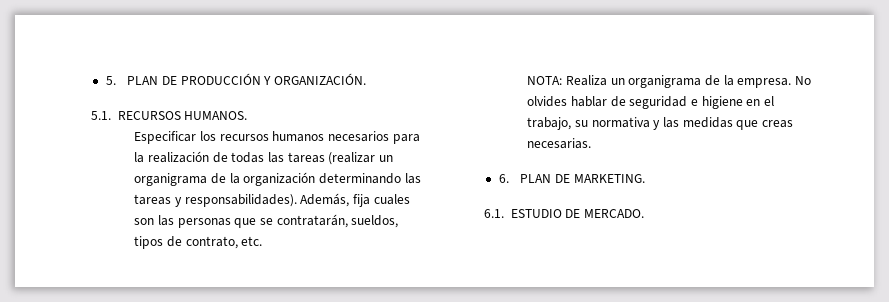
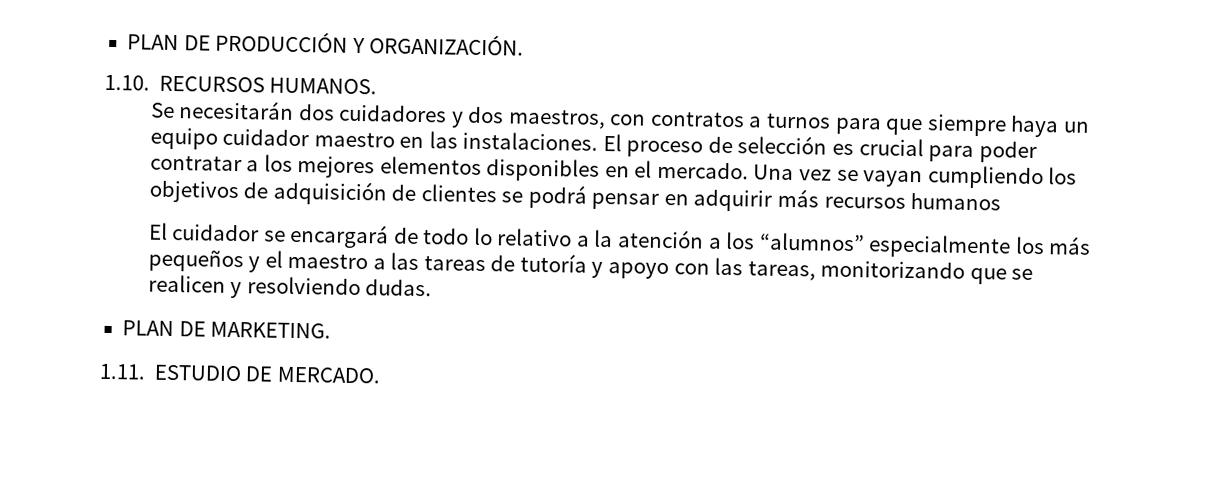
[105,76,116,85] 5. -> (127, 42) none
[90,111,111,120] 5.1. -> [103,74,150,91] 1.10.
[134,131,420,144] [134,151,393,165] [134,172,421,186] [134,193,410,207] [134,214,399,228] [134,236,263,249] [527,75,811,88] [527,96,774,109] [527,117,793,130] [527,138,592,149] [498,174,509,183] Especificar los recursos humanos necesarios para la realización de todas las tareas (realizar un organigrama de la organización determinando las tareas y responsabilidades). Además, fija cuales son las personas que se contratarán, sueldos, tipos de contrato, etc. // NOTA: Realiza un organigrama de la empresa. No olvides hablar de seguridad e higiene en el trabajo, su normativa y las medidas que creas necesarias. // 6. -> [150,100,1090,138] [149,127,1037,164] [149,154,1078,190] [148,180,1002,212] [148,222,1092,259] [147,249,1034,285] [147,274,433,299] Se necesitarán dos cuidadores y dos maestros, con contratos a turnos para que siempre haya un equipo cuidador maestro en las instalaciones. El proceso de selección es crucial para poder contratar a los mejores elementos disponibles en el mercado. Una vez se vayan cumpliendo los objetivos de adquisición de clientes se podrá pensar en adquirir más recursos humanos // El cuidador se encargará de todo lo relativo a la atención a los “alumnos” especialmente los más pequeños y el maestro a las tareas de tutoría y apoyo con las tareas, monitorizando que se realicen y resolviendo dudas. //
[483,209,504,218] 6.1. -> [98,363,146,380] 1.11.

